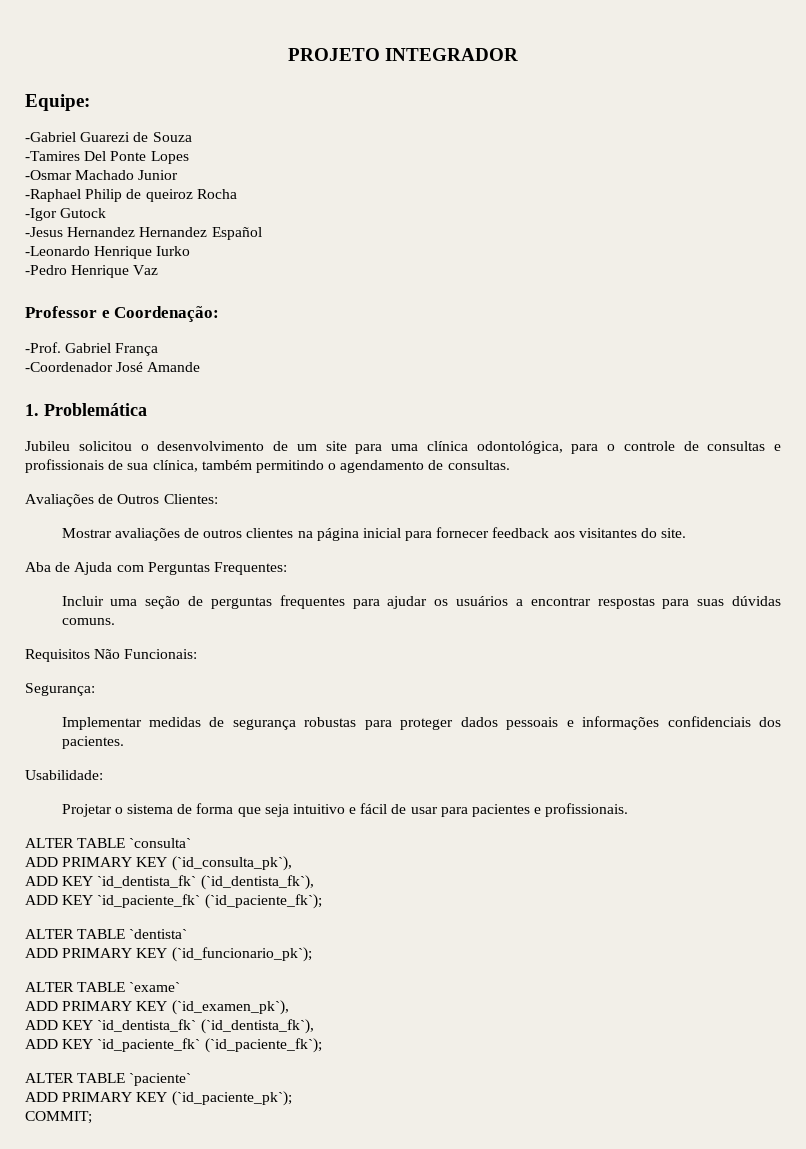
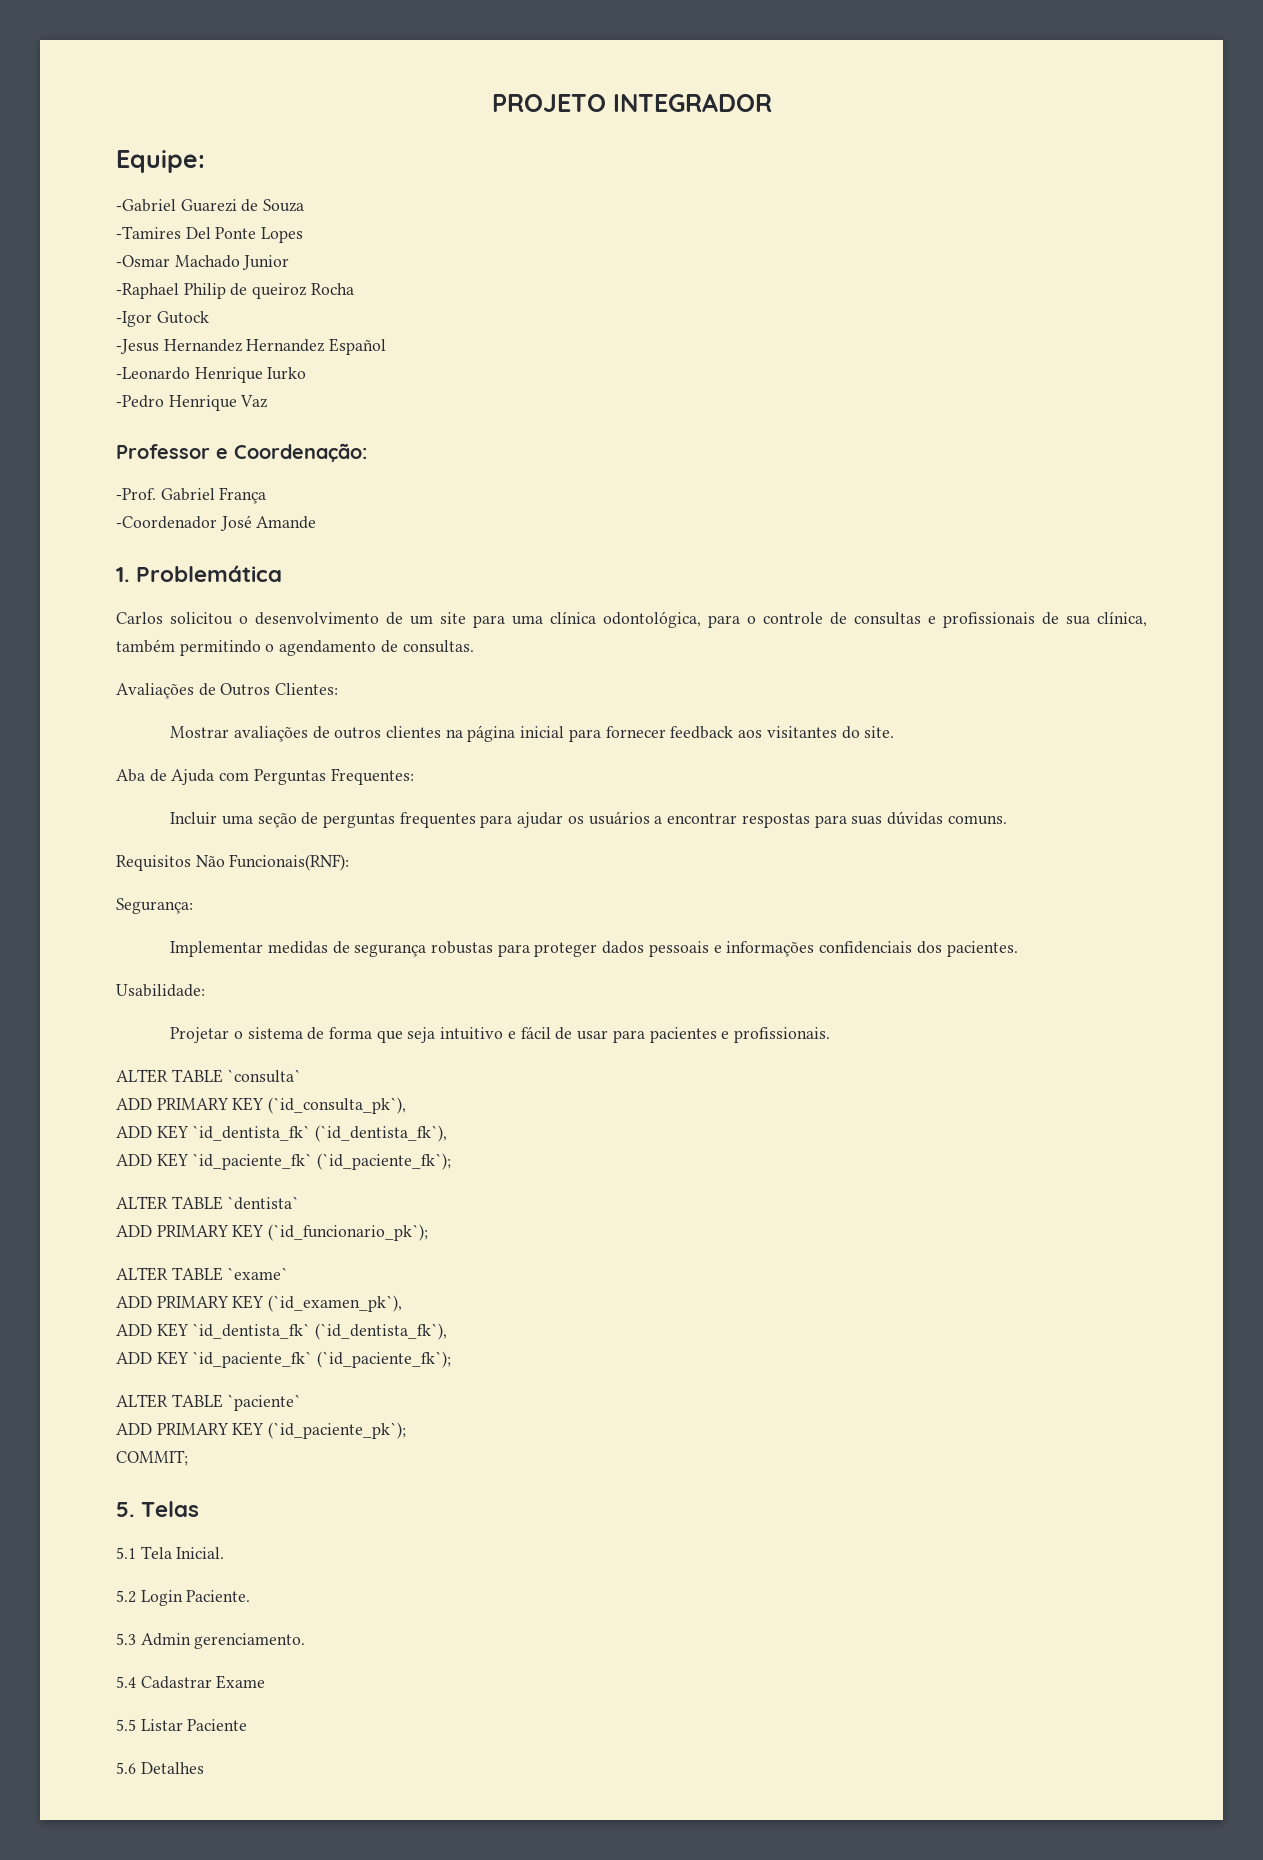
[25,441,70,451] Jubileu -> [116,612,163,624] Carlos
[124,649,198,659] Funcionais: -> [229,854,350,871] Funcionais(RNF):
(92, 1117) none -> [116,1501,200,1517] [116,1546,225,1559] [116,1590,251,1606] [116,1633,306,1649] [116,1675,266,1689] [116,1719,248,1731] [116,1762,204,1774] // 5. Telas // 5.1 Tela Inicial. // 5.2 Login Paciente. // 5.3 Admin gerenciamento. // 5.4 Cadastrar Exame // 5.5 Listar Paciente // 5.6 Detalhes

